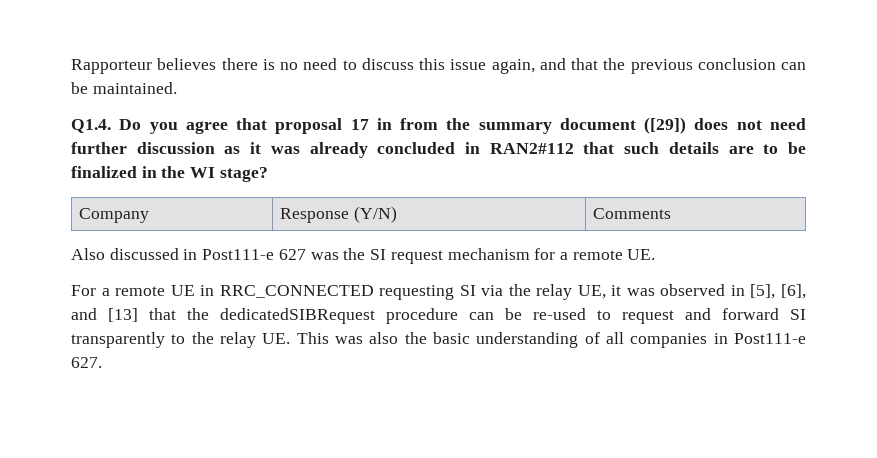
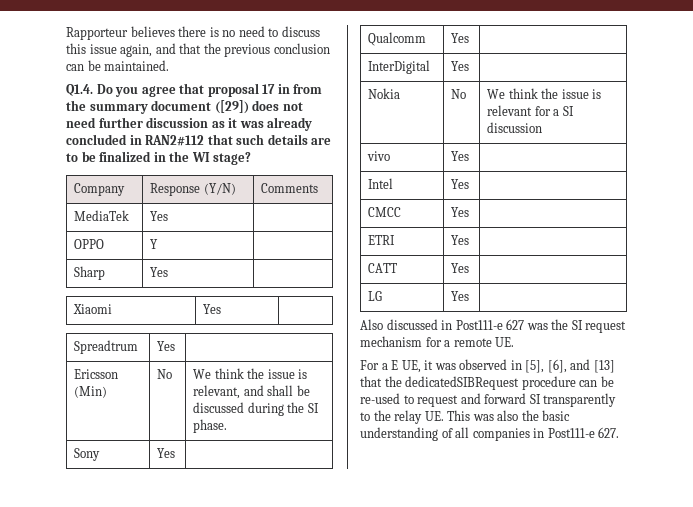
(672, 213) none -> [74,210,130,221] [150,211,169,221] [74,239,105,249] [150,239,159,249] [74,266,106,280] [150,267,169,277] [73,304,113,314] [203,304,222,314] [74,340,139,354] [157,341,176,351] [74,369,119,379] [74,386,108,398] [157,369,173,379] [193,368,308,379] [193,385,310,399] [193,402,319,416] [193,419,228,433] [74,448,101,461] [157,448,176,458] [368,32,427,46] [451,33,470,43] [368,60,431,74] [451,61,470,71] [368,88,401,99] [451,89,467,99] [487,88,602,99] [487,105,574,116] [487,122,543,133] [367,151,391,161] [451,151,470,161] [368,178,394,189] [451,179,470,189] [368,207,402,217] [451,207,470,217] [368,235,396,245] [451,235,470,245] [368,263,398,273] [451,263,470,273] [368,291,383,301] [451,291,470,301] // MediaTek | Yes | // OPPO | Y | // Sharp | Yes | // Xiaomi | Yes | // Spreadtrum | Yes | // Ericsson (Min) | No | We think the issue is relevant, and shall be discussed during the SI phase. // Sony | Yes | // Qualcomm | Yes | // InterDigital | Yes | // Nokia | No | We think the issue is relevant for a SI discussion // vivo | Yes | // Intel | Yes | // CMCC | Yes | // ETRI | Yes | // CATT | Yes | // LG | Yes |
[115,284,573,300] remote UE in RRC_CONNECTED requesting SI via the relay -> [391,360,399,370] E

